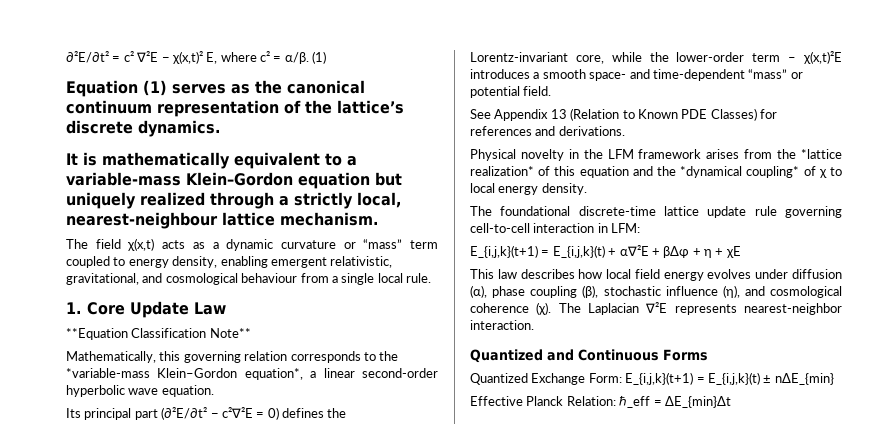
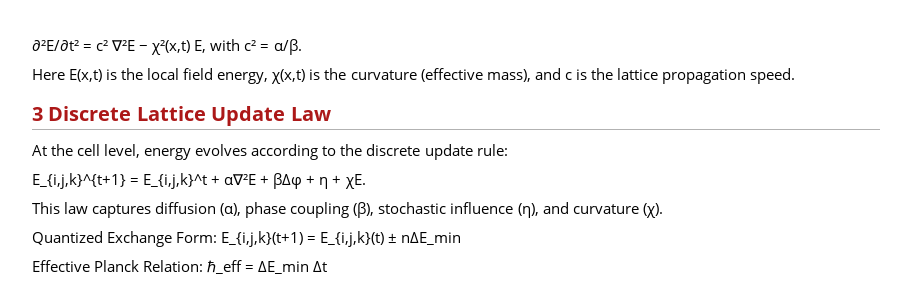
[171,51,257,64] χ(x,t)² E, where -> [151,39,241,55] χ²(x,t) E, with
[312,51,327,64] [66,80,365,97] [66,100,404,117] [66,120,220,137] [66,152,357,169] [66,172,402,189] [66,192,401,209] [66,212,378,229] [66,238,438,251] [66,256,393,268] [66,273,431,285] [66,301,227,318] [66,328,251,340] [66,351,399,363] [66,368,438,380] [66,385,214,397] [66,407,347,420] [470,51,842,64] [470,69,803,81] [470,86,552,98] [470,108,777,121] [470,126,625,136] [470,149,842,161] [470,166,842,178] [470,183,587,195] [470,206,842,218] [470,223,641,233] [470,245,605,258] (1) // Equation (1) serves as the canonical continuum representation of the lattice’s discrete dynamics. // It is mathematically equivalent to a variable-mass Klein–Gordon equation but uniquely realized through a strictly local, nearest-neighbour lattice mechanism. // The field χ(x,t) acts as a dynamic curvature or “mass” term coupled to energy density, enabling emergent relativistic, gravitational, and cosmological behaviour from a single local rule. // 1. Core Update Law // **Equation Classification Note** // Mathematically, this governing relation corresponds to the *variable-mass Klein–Gordon equation*, a linear second-order hyperbolic wave equation. // Its principal part (∂²E/∂t² − c²∇²E = 0) defines the Lorentz-invariant core, while the lower-order term – χ(x,t)²E introduces a smooth space- and time-dependent “mass” or potential field. // See Appendix 13 (Relation to Known PDE Classes) for references and derivations. // Physical novelty in the LFM framework arises from the *lattice realization* of this equation and the *dynamical coupling* of χ to local energy density. // The foundational discrete-time lattice update rule governing cell-to-cell interaction in LFM: // E_{i,j,k}(t+1) = E_{i,j,k}(t) -> [32,68,795,84] [32,106,331,126] [32,144,508,160] [32,173,208,189] // Here E(x,t) is the local field energy, χ(x,t) is the curvature (effective mass), and c is the lattice propagation speed. // 3 Discrete Lattice Update Law // At the cell level, energy evolves according to the discrete update rule: // E_{i,j,k}^{t+1} = E_{i,j,k}^t
[725,246,741,258] χE -> [344,174,366,189] χE.
[520,269,789,281] describes how local field energy evolves under -> [92,204,152,218] captures
[770,286,842,298] [470,303,529,313] cosmological coherence -> [572,204,639,214] curvature
[558,302,842,315] [470,320,534,330] [470,349,708,363] The Laplacian ∇²E represents nearest-neighbor interaction. // Quantized and Continuous Forms -> (663, 210) none
[774,373,834,385] nΔE_{min} -> [401,232,462,245] nΔE_min
[664,396,731,408] ΔE_{min}Δt -> [258,261,328,274] ΔE_min Δt

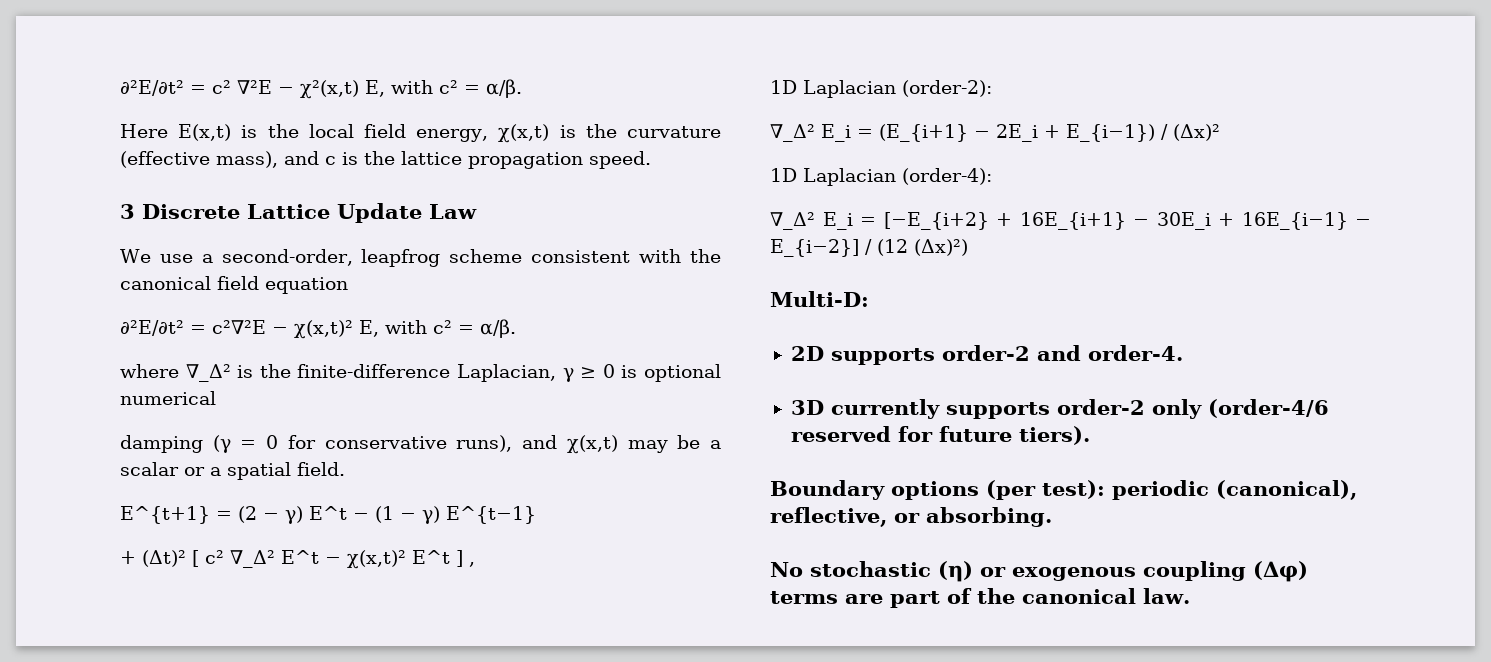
[32,144,508,160] [32,173,366,189] [32,202,663,218] [32,231,462,247] [32,260,328,274] At the cell level, energy evolves according to the discrete update rule: // E_{i,j,k}^{t+1} = E_{i,j,k}^t + α∇²E + βΔφ + η + χE. // This law captures diffusion (α), phase coupling (β), stochastic influence (η), and curvature (χ). // Quantized Exchange Form: E_{i,j,k}(t+1) = E_{i,j,k}(t) ± nΔE_min // Effective Planck Relation: ℏ_eff = ΔE_min Δt -> [120,249,721,267] [120,276,348,294] [120,319,516,339] [120,364,722,382] [120,391,216,405] [120,435,722,454] [120,462,345,480] [120,506,536,524] [120,550,475,569] [770,80,992,98] [770,124,1220,142] [770,168,992,186] [770,212,1371,230] [770,239,968,257] [770,291,869,307] [790,345,1183,365] [790,399,1329,419] [790,426,1090,445] [770,480,1357,500] [770,507,1052,527] [770,561,1308,582] [770,588,1190,608] We use a second-order, leapfrog scheme consistent with the canonical field equation // ∂²E/∂t² = c²∇²E − χ(x,t)² E, with c² = α/β. // where ∇_Δ² is the finite-difference Laplacian, γ ≥ 0 is optional numerical // damping (γ = 0 for conservative runs), and χ(x,t) may be a scalar or a spatial field. // E^{t+1} = (2 − γ) E^t − (1 − γ) E^{t−1} // + (Δt)² [ c² ∇_Δ² E^t − χ(x,t)² E^t ] , // 1D Laplacian (order-2): // ∇_Δ² E_i = (E_{i+1} − 2E_i + E_{i−1}) / (Δx)² // 1D Laplacian (order-4): // ∇_Δ² E_i = [−E_{i+2} + 16E_{i+1} − 30E_i + 16E_{i−1} − E_{i−2}] / (12 (Δx)²) // Multi-D: // 2D supports order-2 and order-4. // 3D currently supports order-2 only (order-4/6 reserved for future tiers). // Boundary options (per test): periodic (canonical), reflective, or absorbing. // No stochastic (η) or exogenous coupling (Δφ) terms are part of the canonical law.

